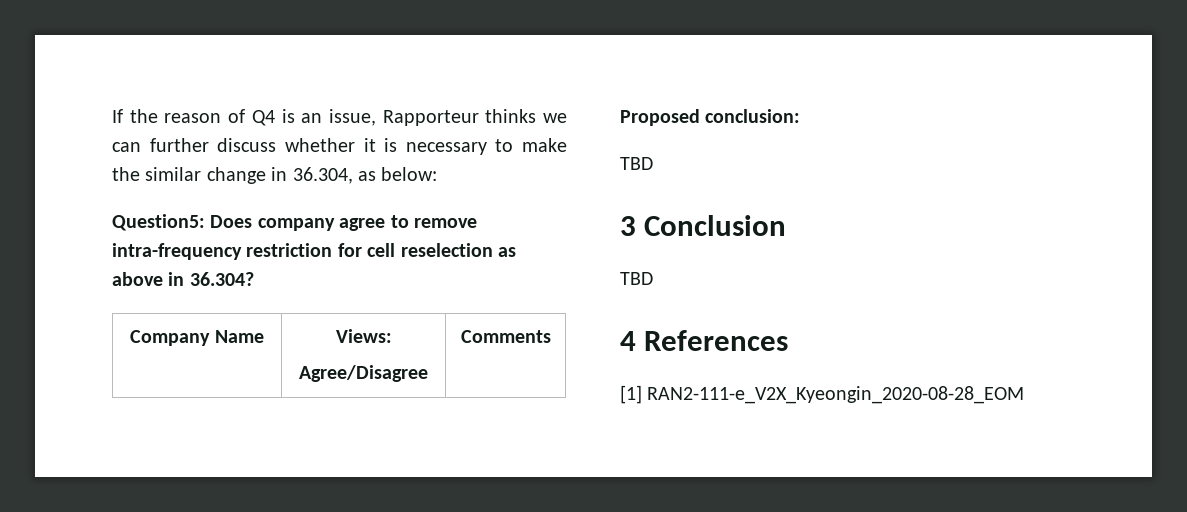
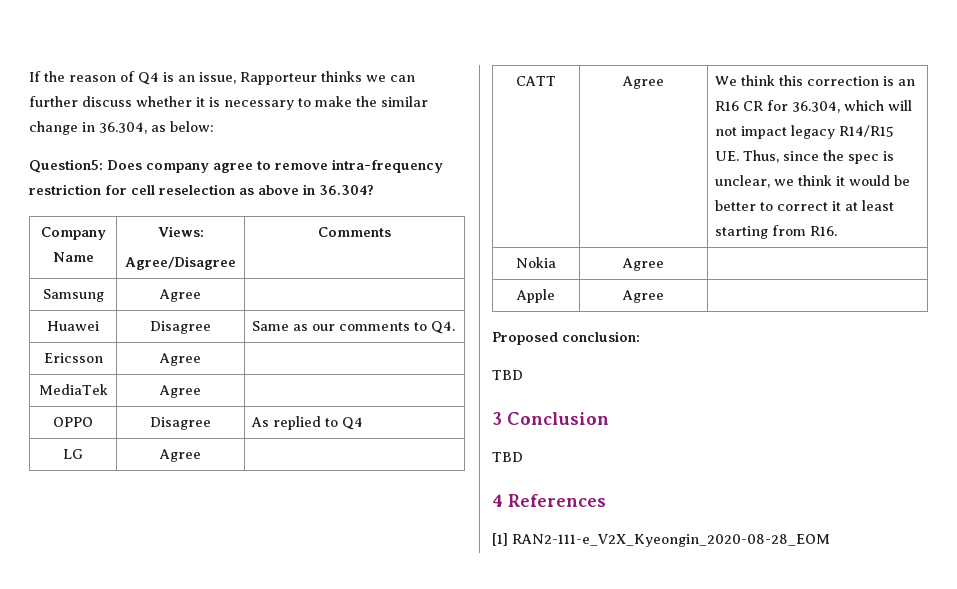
(551, 336) none -> [42,289,104,302] [159,289,201,302] [47,321,99,331] [150,321,211,334] [252,321,456,334] [43,353,103,363] [159,353,201,366] [38,384,108,395] [159,385,201,398] [53,417,93,427] [150,417,211,430] [251,416,364,430] [63,449,83,459] [159,449,201,462] [516,76,556,86] [622,76,664,89] [715,75,916,86] [715,100,913,113] [715,125,895,139] [715,150,895,164] [715,175,911,188] [715,200,895,211] [715,225,838,239] [516,257,556,268] [622,258,664,271] [516,289,555,303] [622,290,664,303] // Samsung | Agree | // Huawei | Disagree | Same as our comments to Q4. // Ericsson | Agree | // MediaTek | Agree | // OPPO | Disagree | As replied to Q4 // LG | Agree | // CATT | Agree | We think this correction is an R16 CR for 36.304, which will not impact legacy R14/R15 UE. Thus, since the spec is unclear, we think it would be better to correct it at least starting from R16. // Nokia | Agree | // Apple | Agree |

